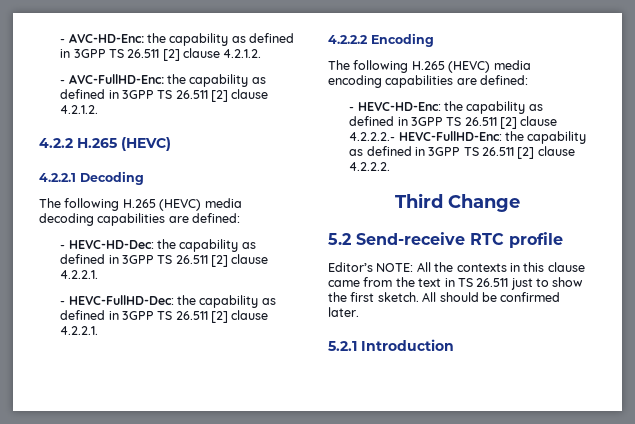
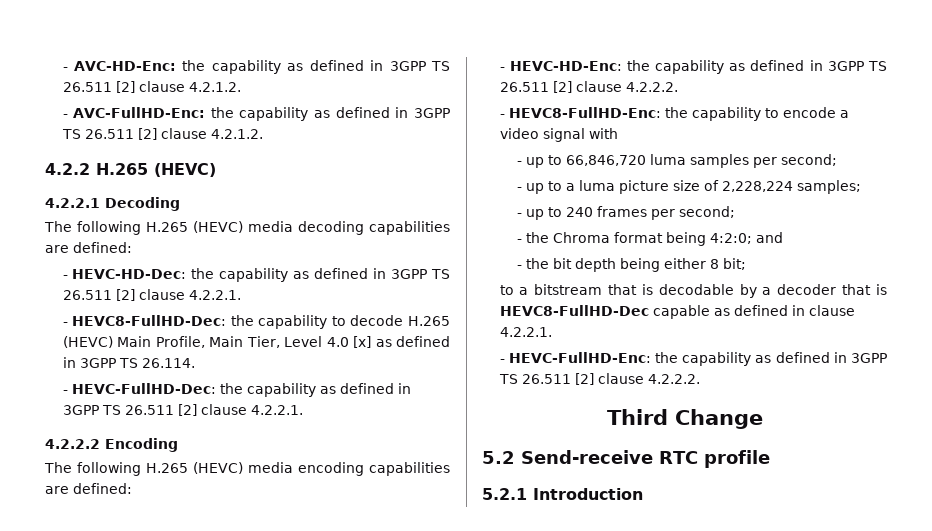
(99, 274) none -> [62,315,450,329] [62,336,450,348] [62,357,195,368] // - HEVC8-FullHD-Dec: the capability to decode H.265 (HEVC) Main Profile, Main Tier, Level 4.0 [x] as defined in 3GPP TS 26.114.
[349,132,396,141] 4.2.2.2.- -> [625,82,678,92] [499,107,849,121] [499,128,618,142] [517,154,838,168] [517,180,862,194] [517,206,736,220] [517,232,784,246] [517,258,747,272] [499,284,887,298] [499,305,855,319] [499,327,552,337] [499,359,505,363] 4.2.2.2. // - HEVC8-FullHD-Enc: the capability to encode a video signal with // - up to 66,846,720 luma samples per second; // - up to a luma picture size of 2,228,224 samples; // - up to 240 frames per second; // - the Chroma format being 4:2:0; and // - the bit depth being either 8 bit; // to a bitstream that is decodable by a decoder that is HEVC8-FullHD-Dec capable as defined in clause 4.2.2.1. // -
[328,262,585,272] [328,277,584,290] [328,292,561,302] [328,307,359,317] // Editor’s NOTE: All the contexts in this clause came from the text in TS 26.511 just to show the first sketch. All should be confirmed later. -> (770, 459) none

